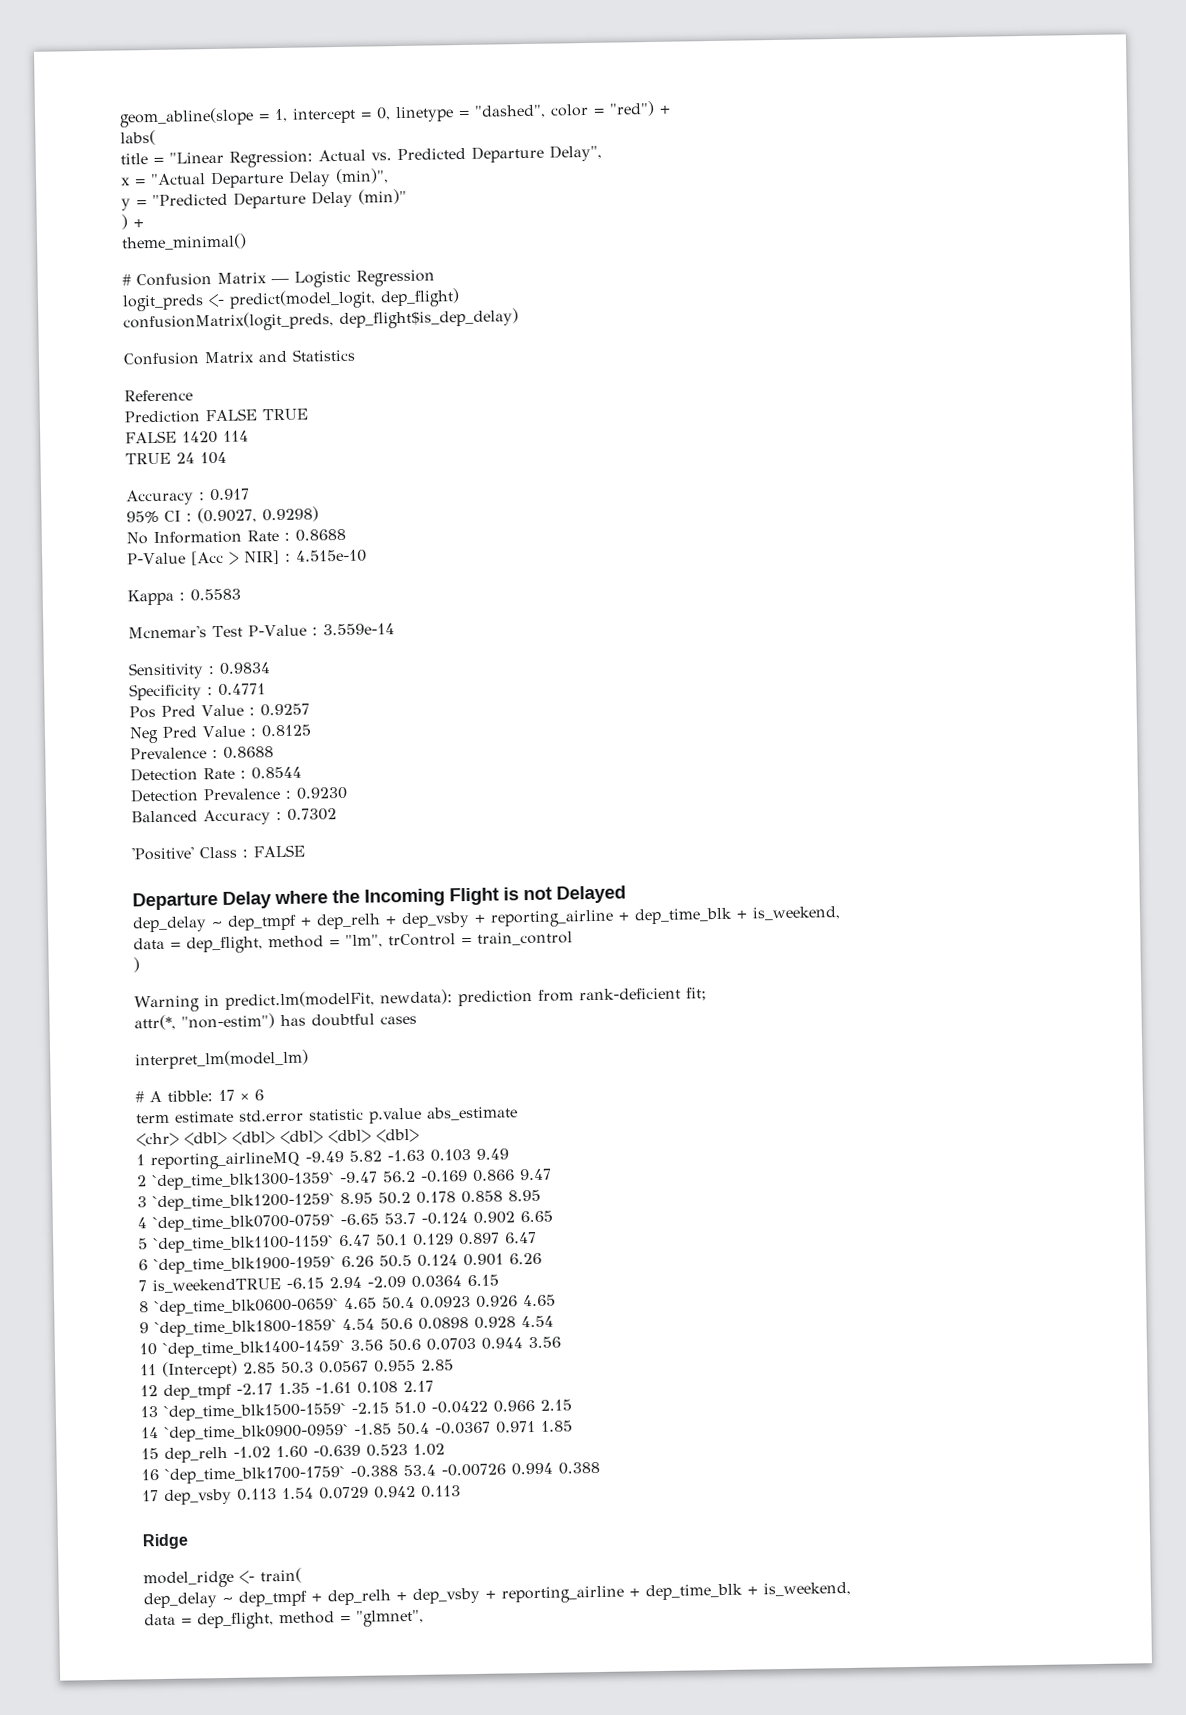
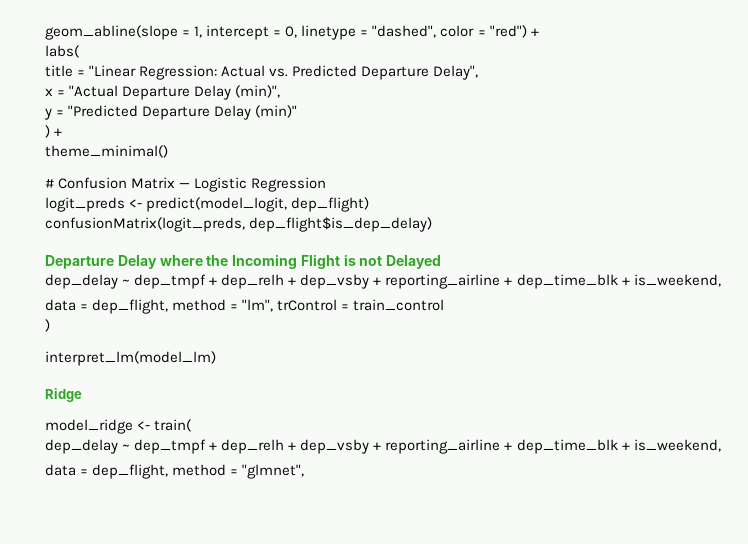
[123,348,355,366] [124,389,193,402] [124,408,308,424] [125,430,249,444] [125,451,227,465] [126,488,250,506] [126,506,319,524] [126,528,346,545] [127,549,367,566] [127,588,241,606] [128,623,395,639] [128,662,271,680] [129,683,266,701] [129,703,310,719] [129,724,312,744] [130,746,274,760] [130,766,302,782] [130,786,348,803] [131,808,337,826] [131,844,305,861] // Confusion Matrix and Statistics // Reference // Prediction FALSE TRUE // FALSE 1420 114 // TRUE 24 104 // Accuracy : 0.917 // 95% CI : (0.9027, 0.9298) // No Information Rate : 0.8688 // P-Value [Acc > NIR] : 4.515e-10 // Kappa : 0.5583 // Mcnemar's Test P-Value : 3.559e-14 // Sensitivity : 0.9834 // Specificity : 0.4771 // Pos Pred Value : 0.9257 // Neg Pred Value : 0.8125 // Prevalence : 0.8688 // Detection Rate : 0.8544 // Detection Prevalence : 0.9230 // Balanced Accuracy : 0.7302 // 'Positive' Class : FALSE -> (433, 224) none
[134,987,707,1013] [134,1013,417,1031] [135,1049,309,1070] [135,1089,264,1103] [136,1106,518,1124] [136,1128,419,1147] [136,1148,509,1171] [137,1168,552,1191] [137,1189,541,1212] [137,1210,553,1233] [138,1231,537,1254] [138,1252,542,1275] [138,1274,499,1294] [139,1294,556,1317] [139,1315,554,1338] [139,1336,561,1358] [140,1359,454,1379] [140,1380,434,1400] [140,1399,572,1421] [141,1420,573,1442] [141,1443,445,1463] [141,1461,600,1484] [142,1485,461,1505] Warning in predict.lm(modelFit, newdata): prediction from rank-deficient fit; // attr(*, "non-estim") has doubtful cases // interpret_lm(model_lm) // # A tibble: 17 × 6 // term estimate std.error statistic p.value abs_estimate // <chr> <dbl> <dbl> <dbl> <dbl> <dbl> // 1 reporting_airlineMQ -9.49 5.82 -1.63 0.103 9.49 // 2 `dep_time_blk1300-1359` -9.47 56.2 -0.169 0.866 9.47 // 3 `dep_time_blk1200-1259` 8.95 50.2 0.178 0.858 8.95 // 4 `dep_time_blk0700-0759` -6.65 53.7 -0.124 0.902 6.65 // 5 `dep_time_blk1100-1159` 6.47 50.1 0.129 0.897 6.47 // 6 `dep_time_blk1900-1959` 6.26 50.5 0.124 0.901 6.26 // 7 is_weekendTRUE -6.15 2.94 -2.09 0.0364 6.15 // 8 `dep_time_blk0600-0659` 4.65 50.4 0.0923 0.926 4.65 // 9 `dep_time_blk1800-1859` 4.54 50.6 0.0898 0.928 4.54 // 10 `dep_time_blk1400-1459` 3.56 50.6 0.0703 0.944 3.56 // 11 (Intercept) 2.85 50.3 0.0567 0.955 2.85 // 12 dep_tmpf -2.17 1.35 -1.61 0.108 2.17 // 13 `dep_time_blk1500-1559` -2.15 51.0 -0.0422 0.966 2.15 // 14 `dep_time_blk0900-0959` -1.85 50.4 -0.0367 0.971 1.85 // 15 dep_relh -1.02 1.60 -0.639 0.523 1.02 // 16 `dep_time_blk1700-1759` -0.388 53.4 -0.00726 0.994 0.388 // 17 dep_vsby 0.113 1.54 0.0729 0.942 0.113 -> [45,351,216,366] interpret_lm(model_lm)

